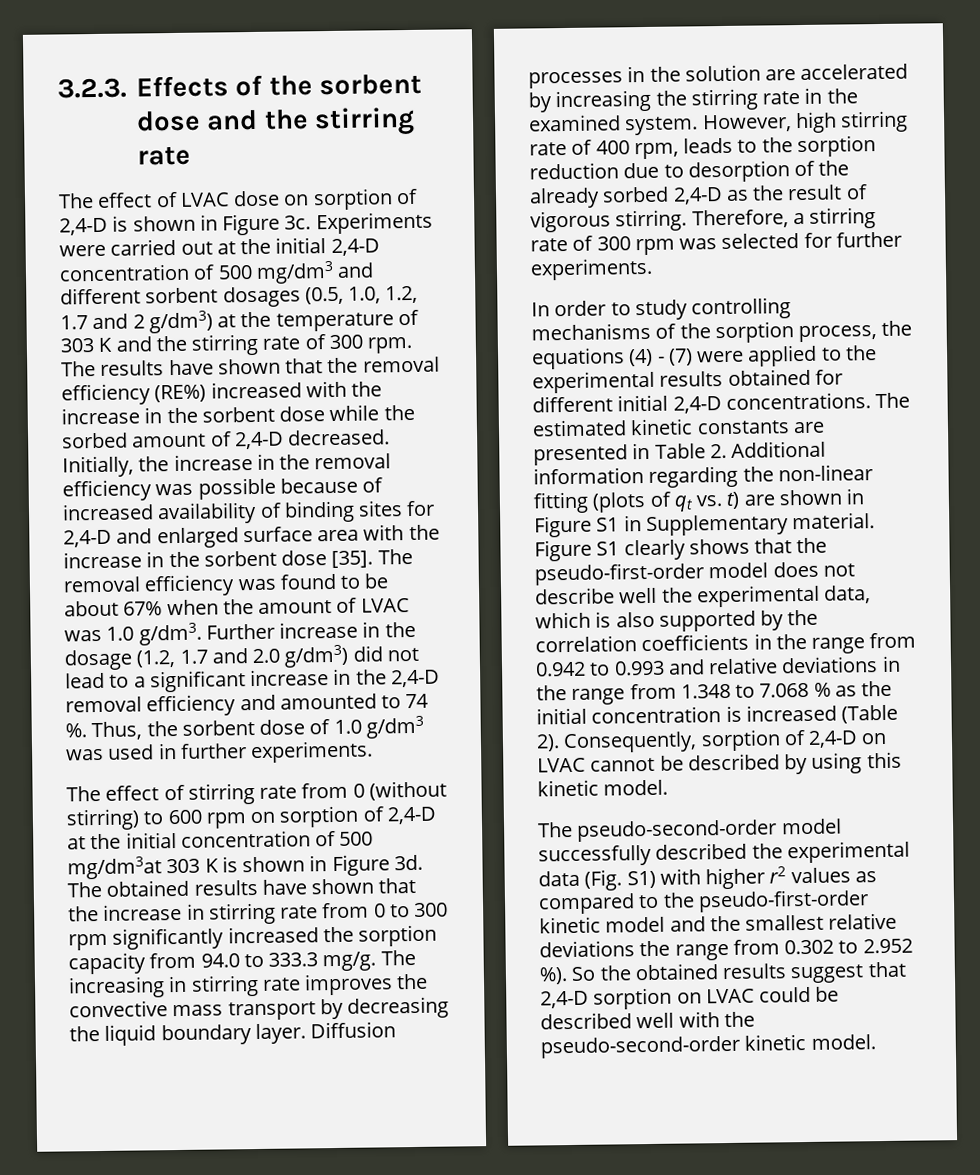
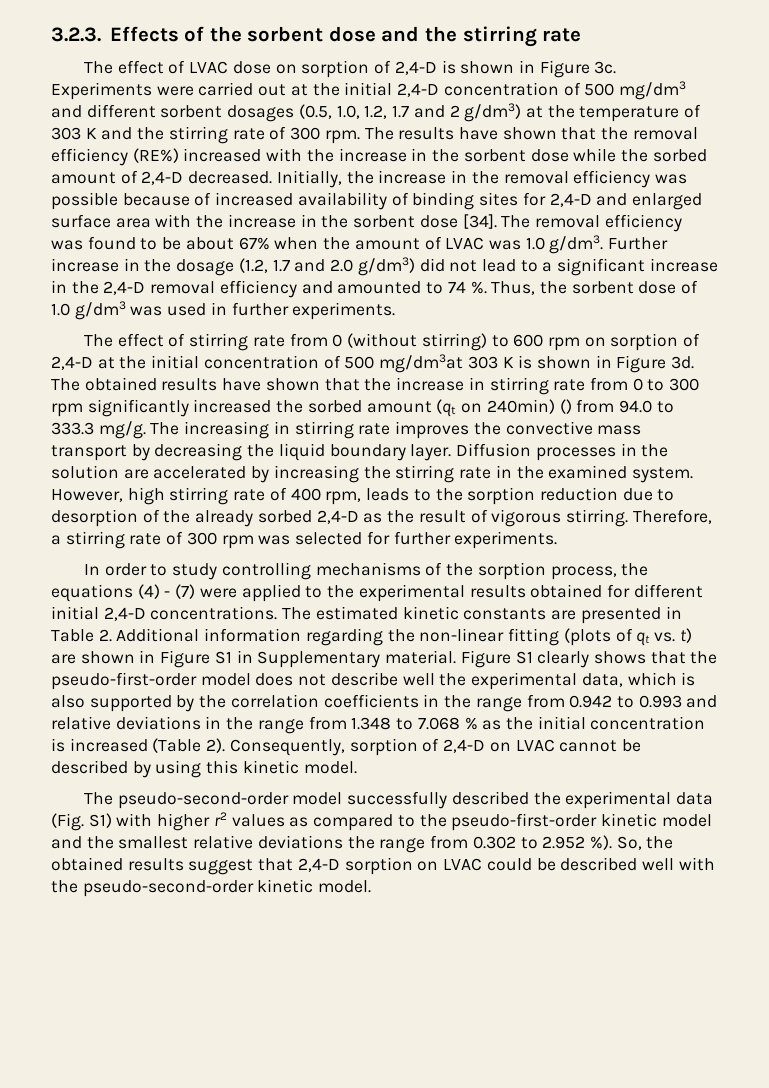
[331,550,374,569] [35]. -> [462,214,497,229] [34].
[358,924,438,947] [68,952,146,975] sorption capacity -> [307,399,572,417] sorbed amount (qt on 240min) ()
[571,966,597,981] So -> [616,836,642,850] So,

